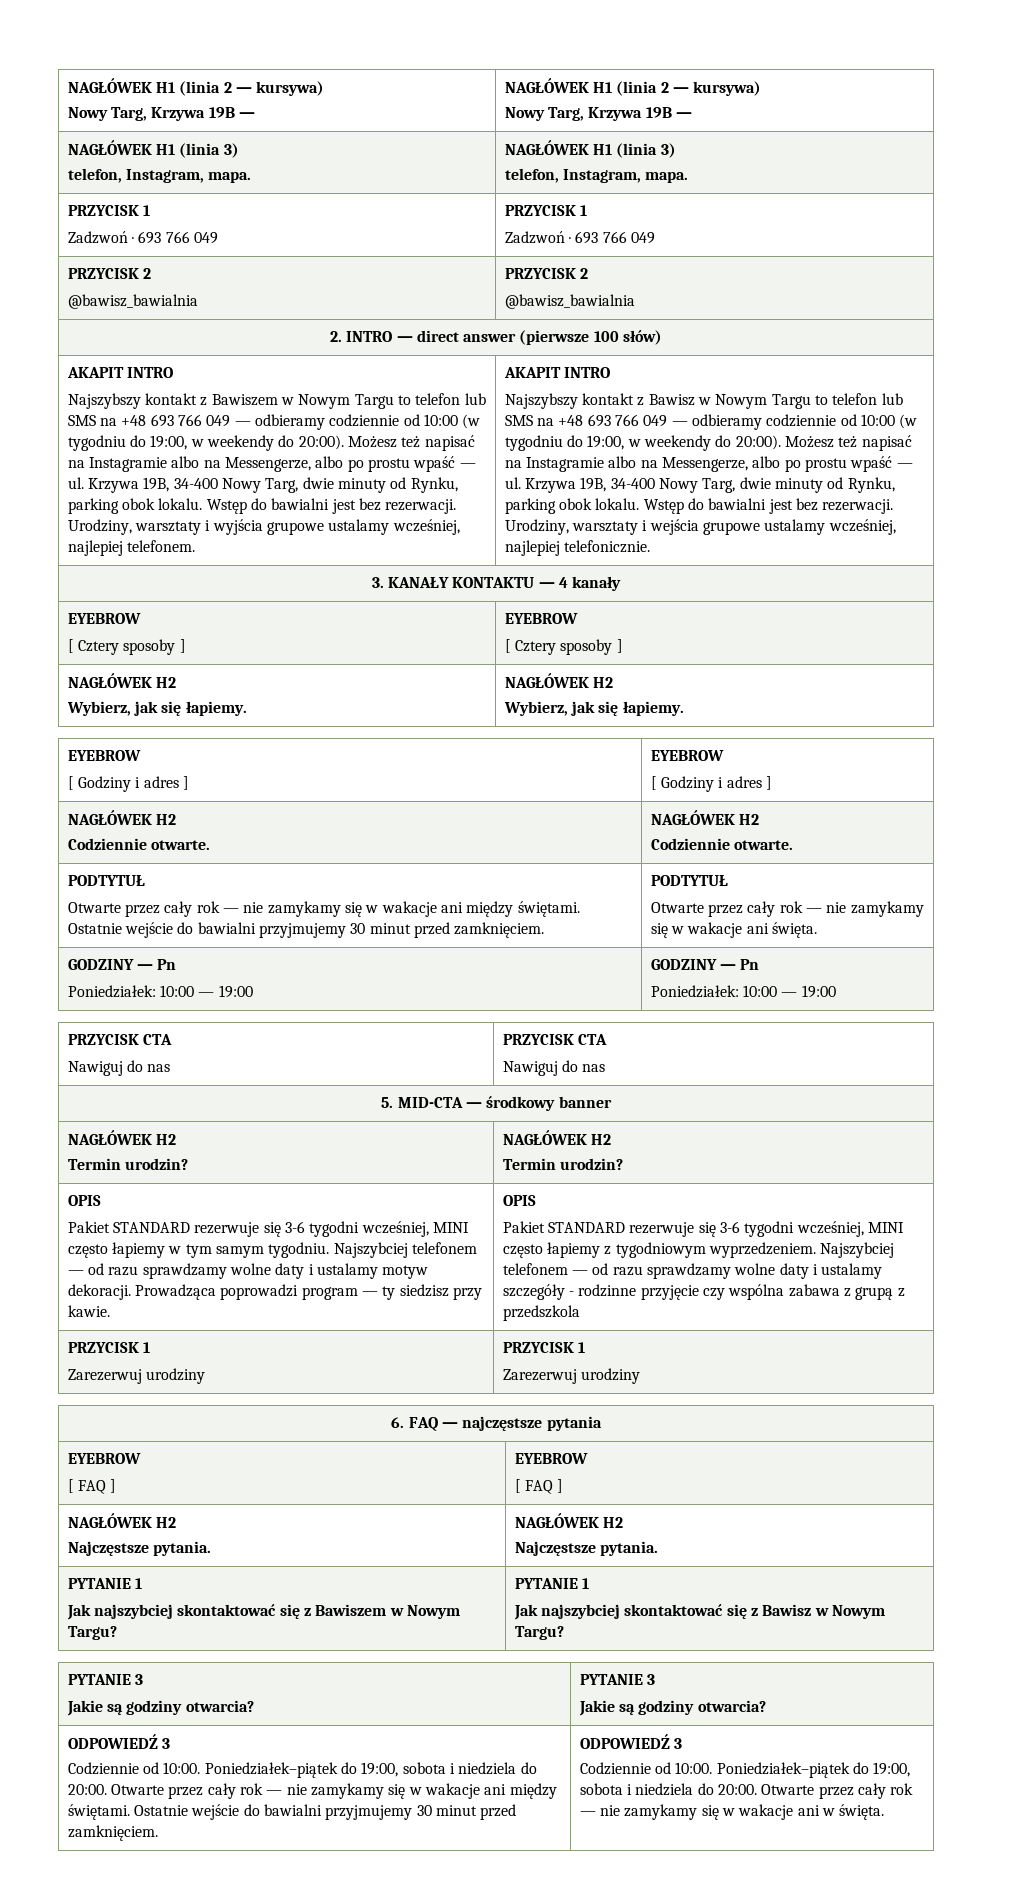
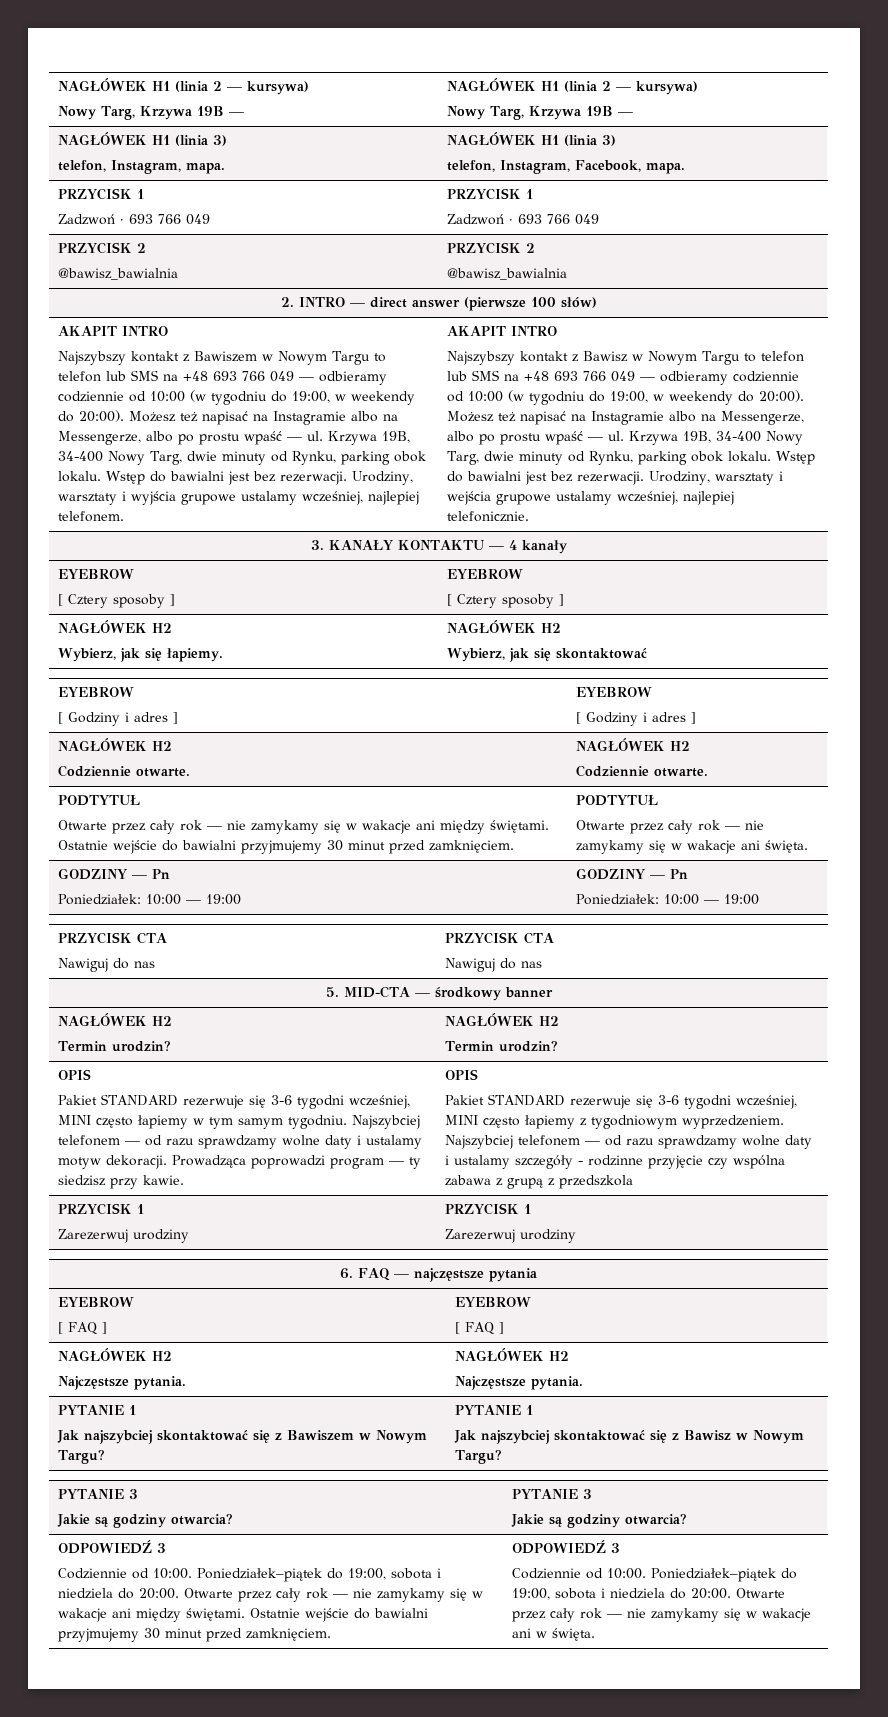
(642, 176) none -> [574,160,641,172] Facebook,
[622,701,684,716] łapiemy. -> [555,648,647,659] skontaktować

